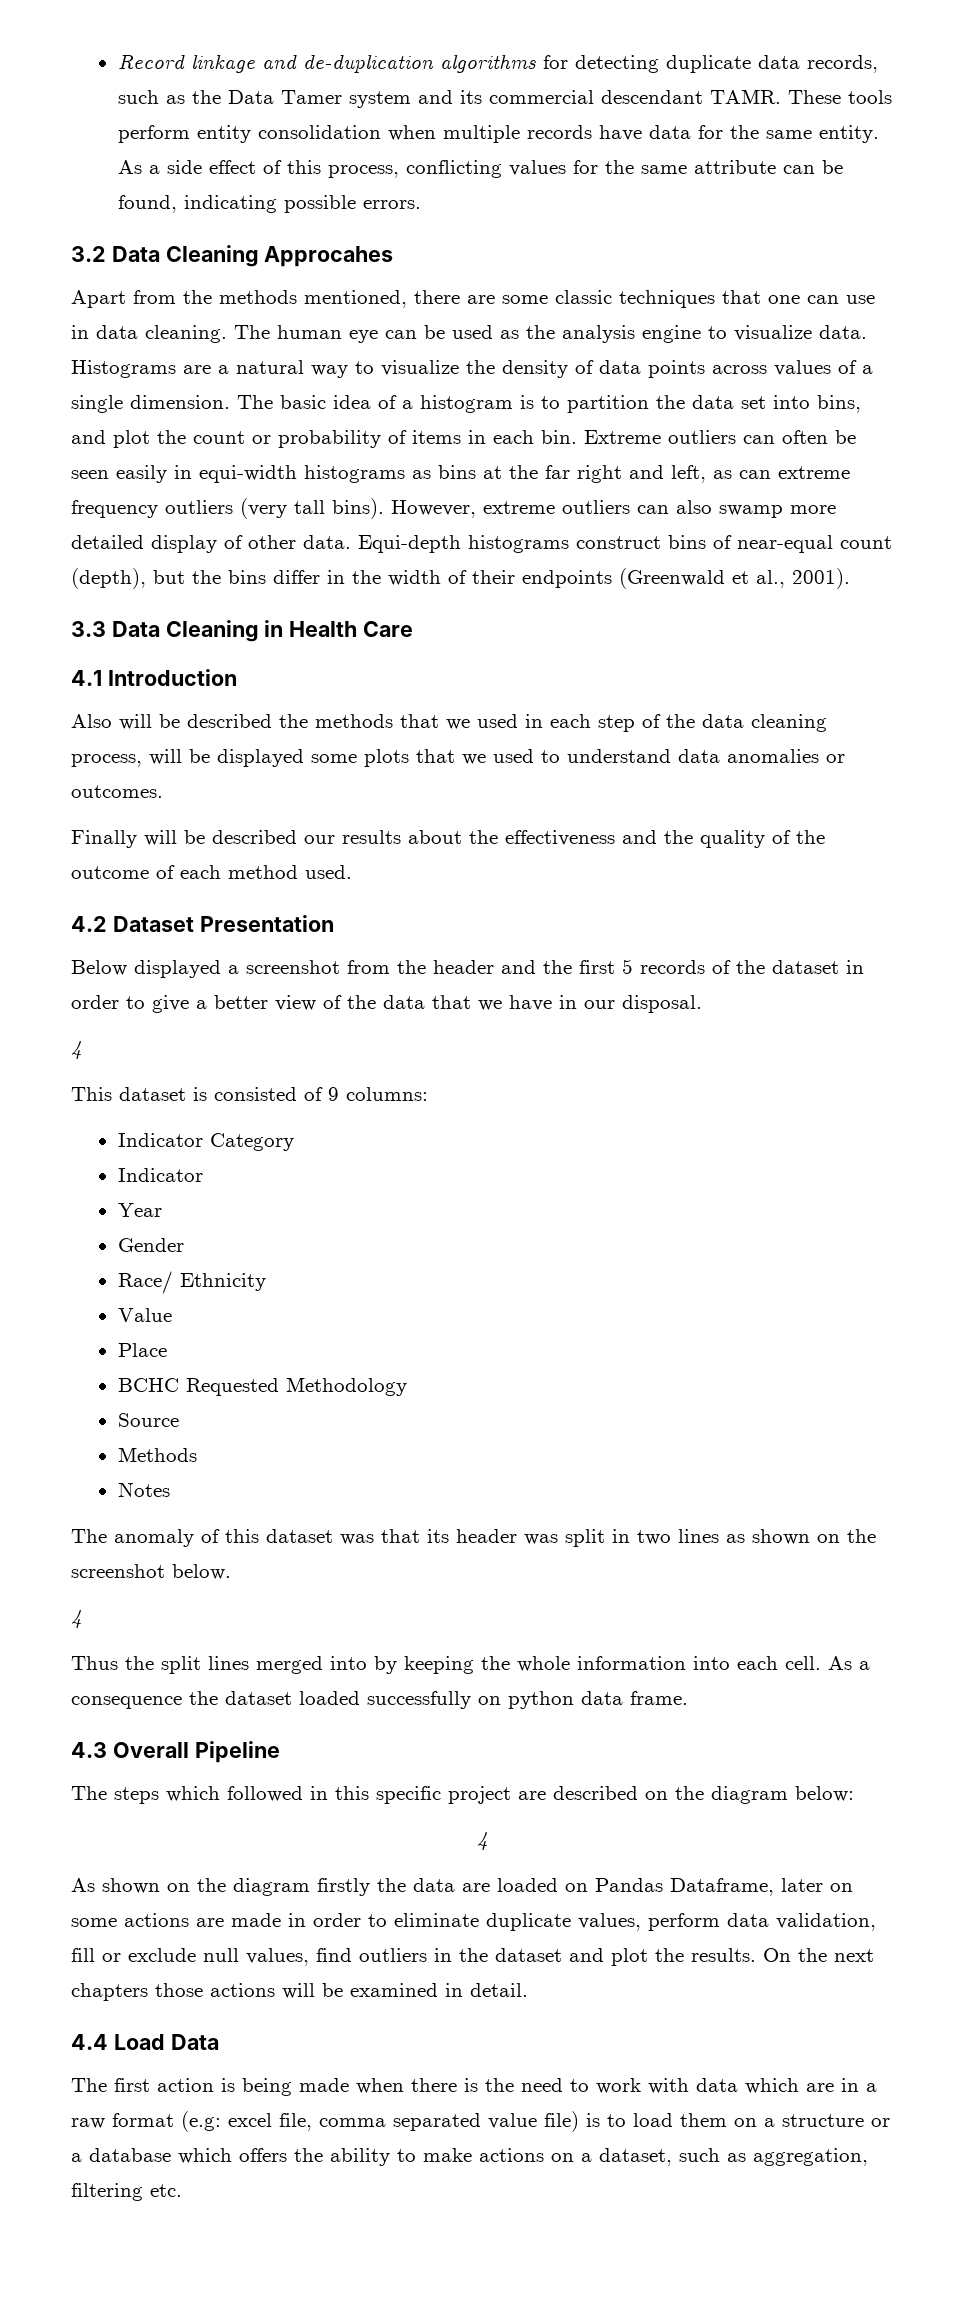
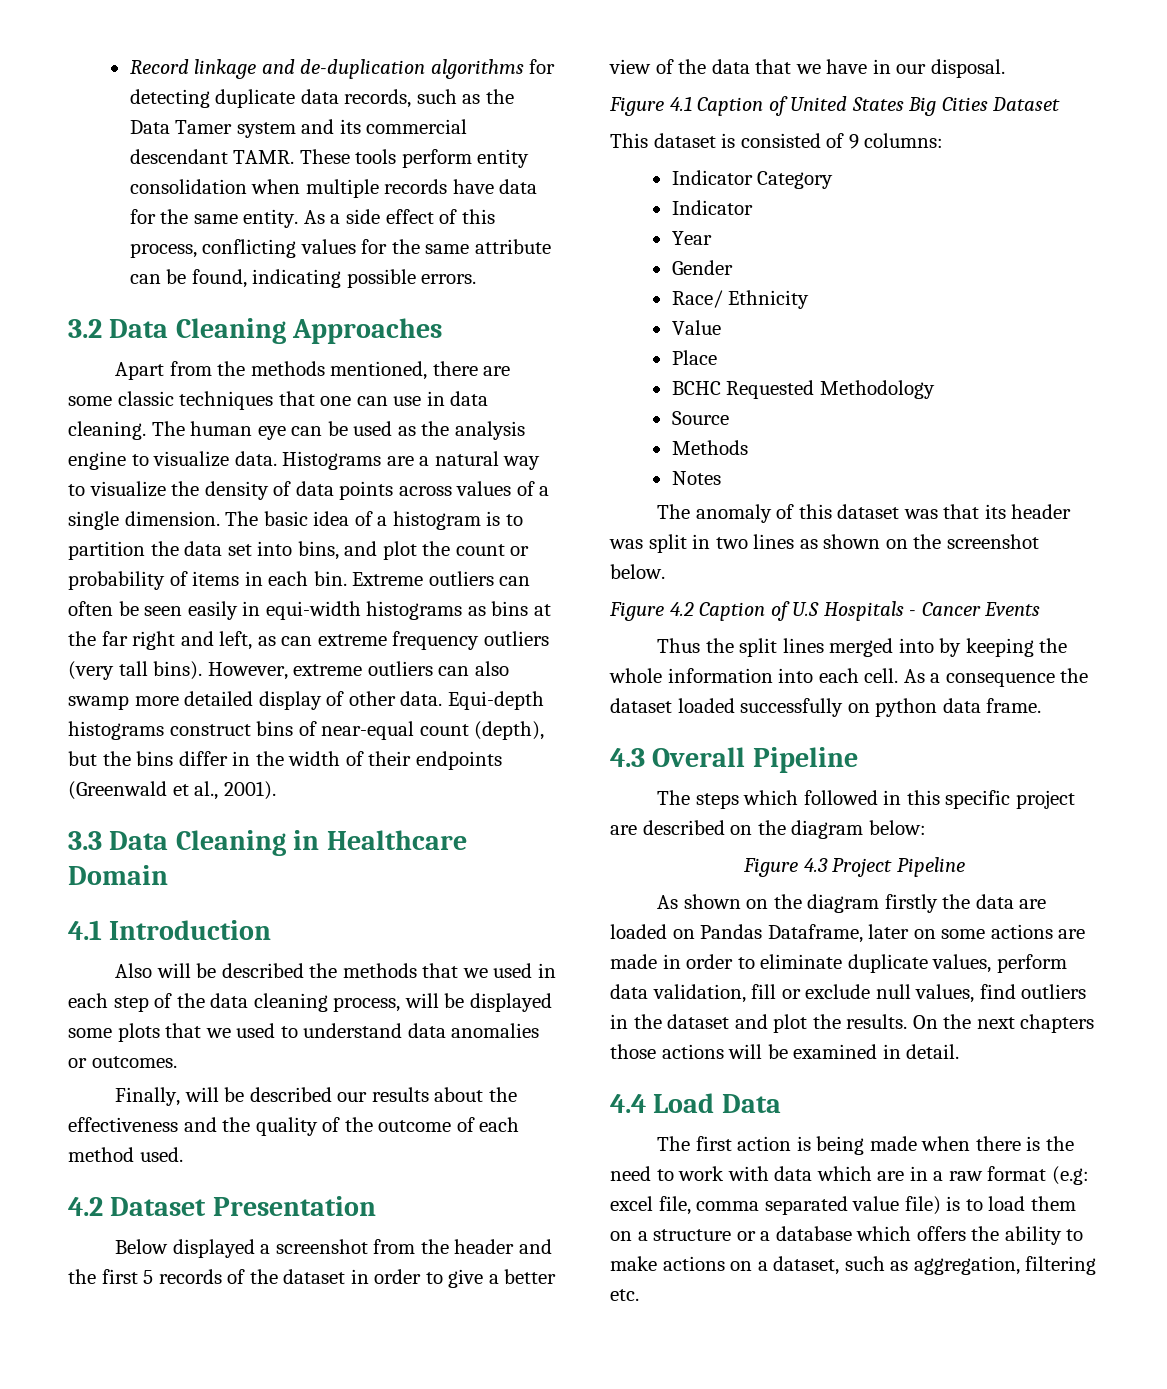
[264,246,394,267] Approcahes -> [292,318,443,344] Approaches
[289,621,414,637] Health Care -> [326,830,467,850] [68,865,168,885] Healthcare Domain
[71,830,137,848] Finally -> [115,1087,181,1106] Finally,
[71,1041,82,1059] 4 -> [609,96,1061,116] Figure 4.1 Caption of United States Big Cities Dataset
[71,1610,82,1628] 4 -> [609,601,1041,621] Figure 4.2 Caption of U.S Hospitals - Cancer Events
[476,1832,488,1850] 4 -> [743,857,965,877] Figure 4.3 Project Pipeline

